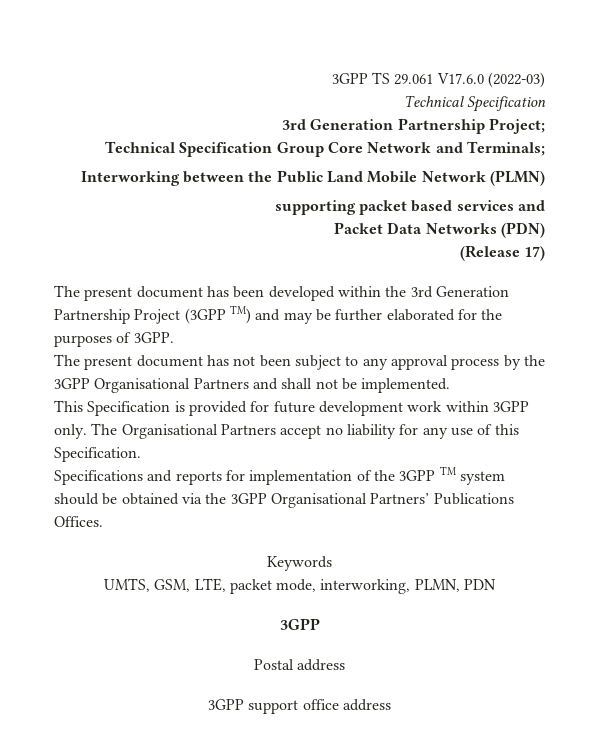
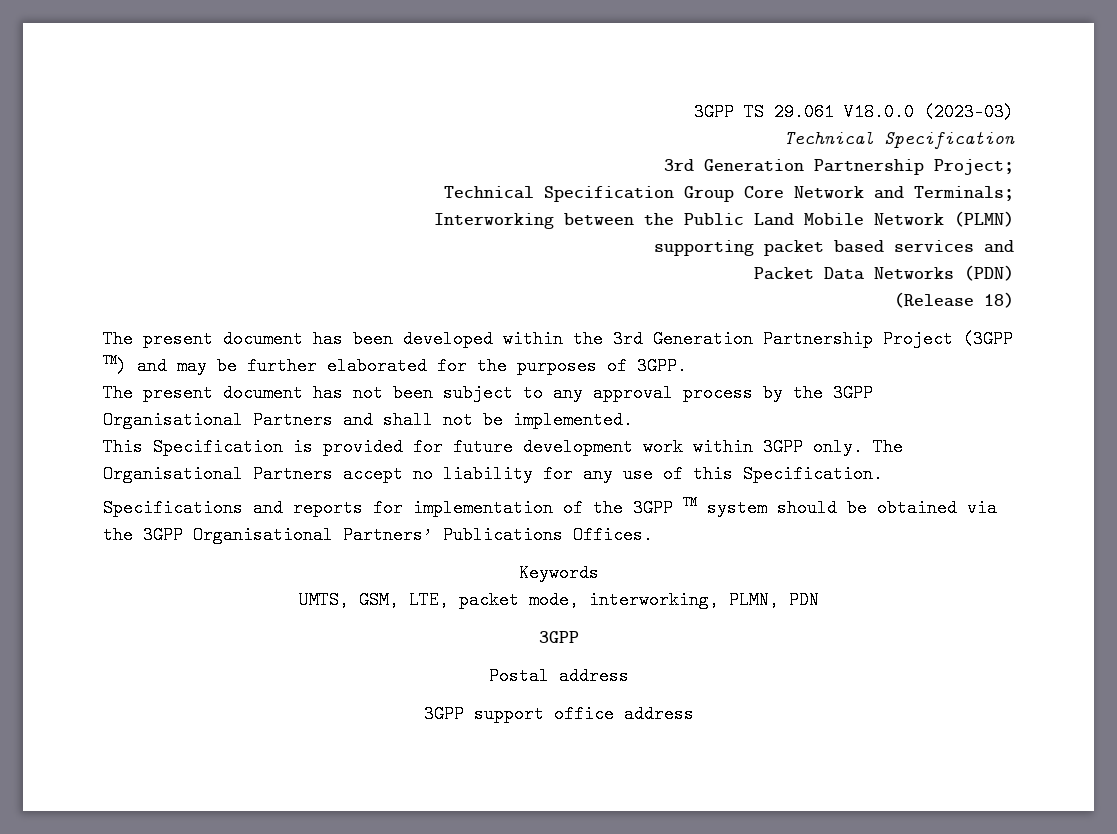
[436,72,545,88] V17.6.0 (2022-03) -> [844,103,1014,121] V18.0.0 (2023-03)
[524,246,545,261] 17) -> [984,292,1014,308] 18)

